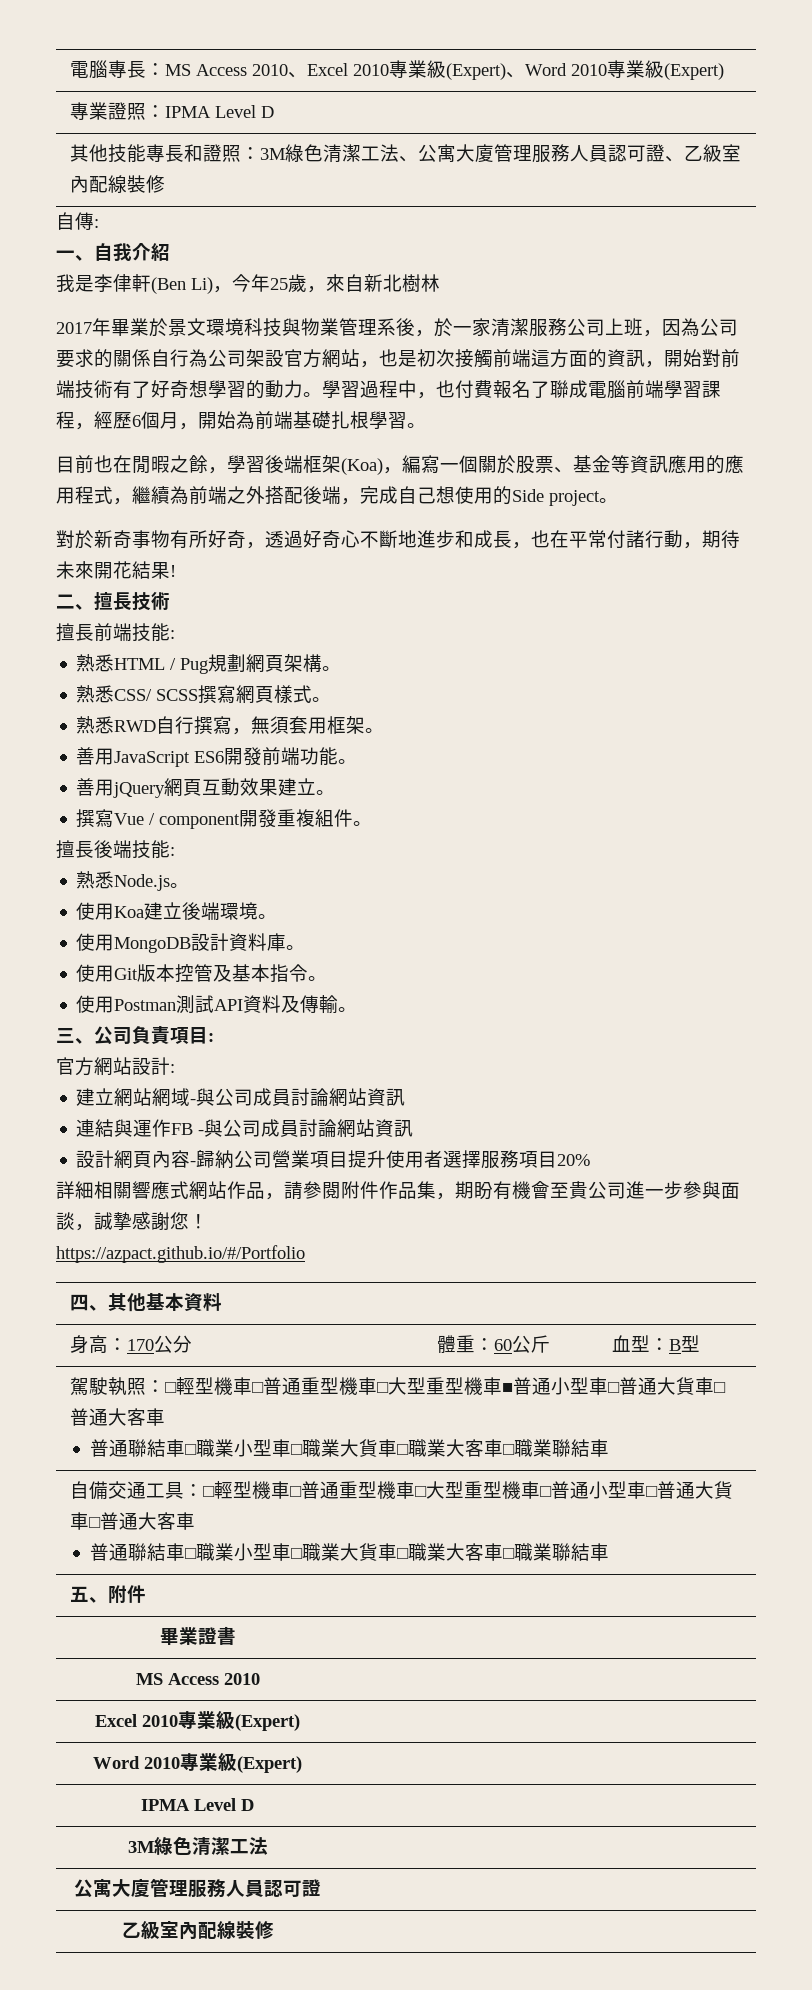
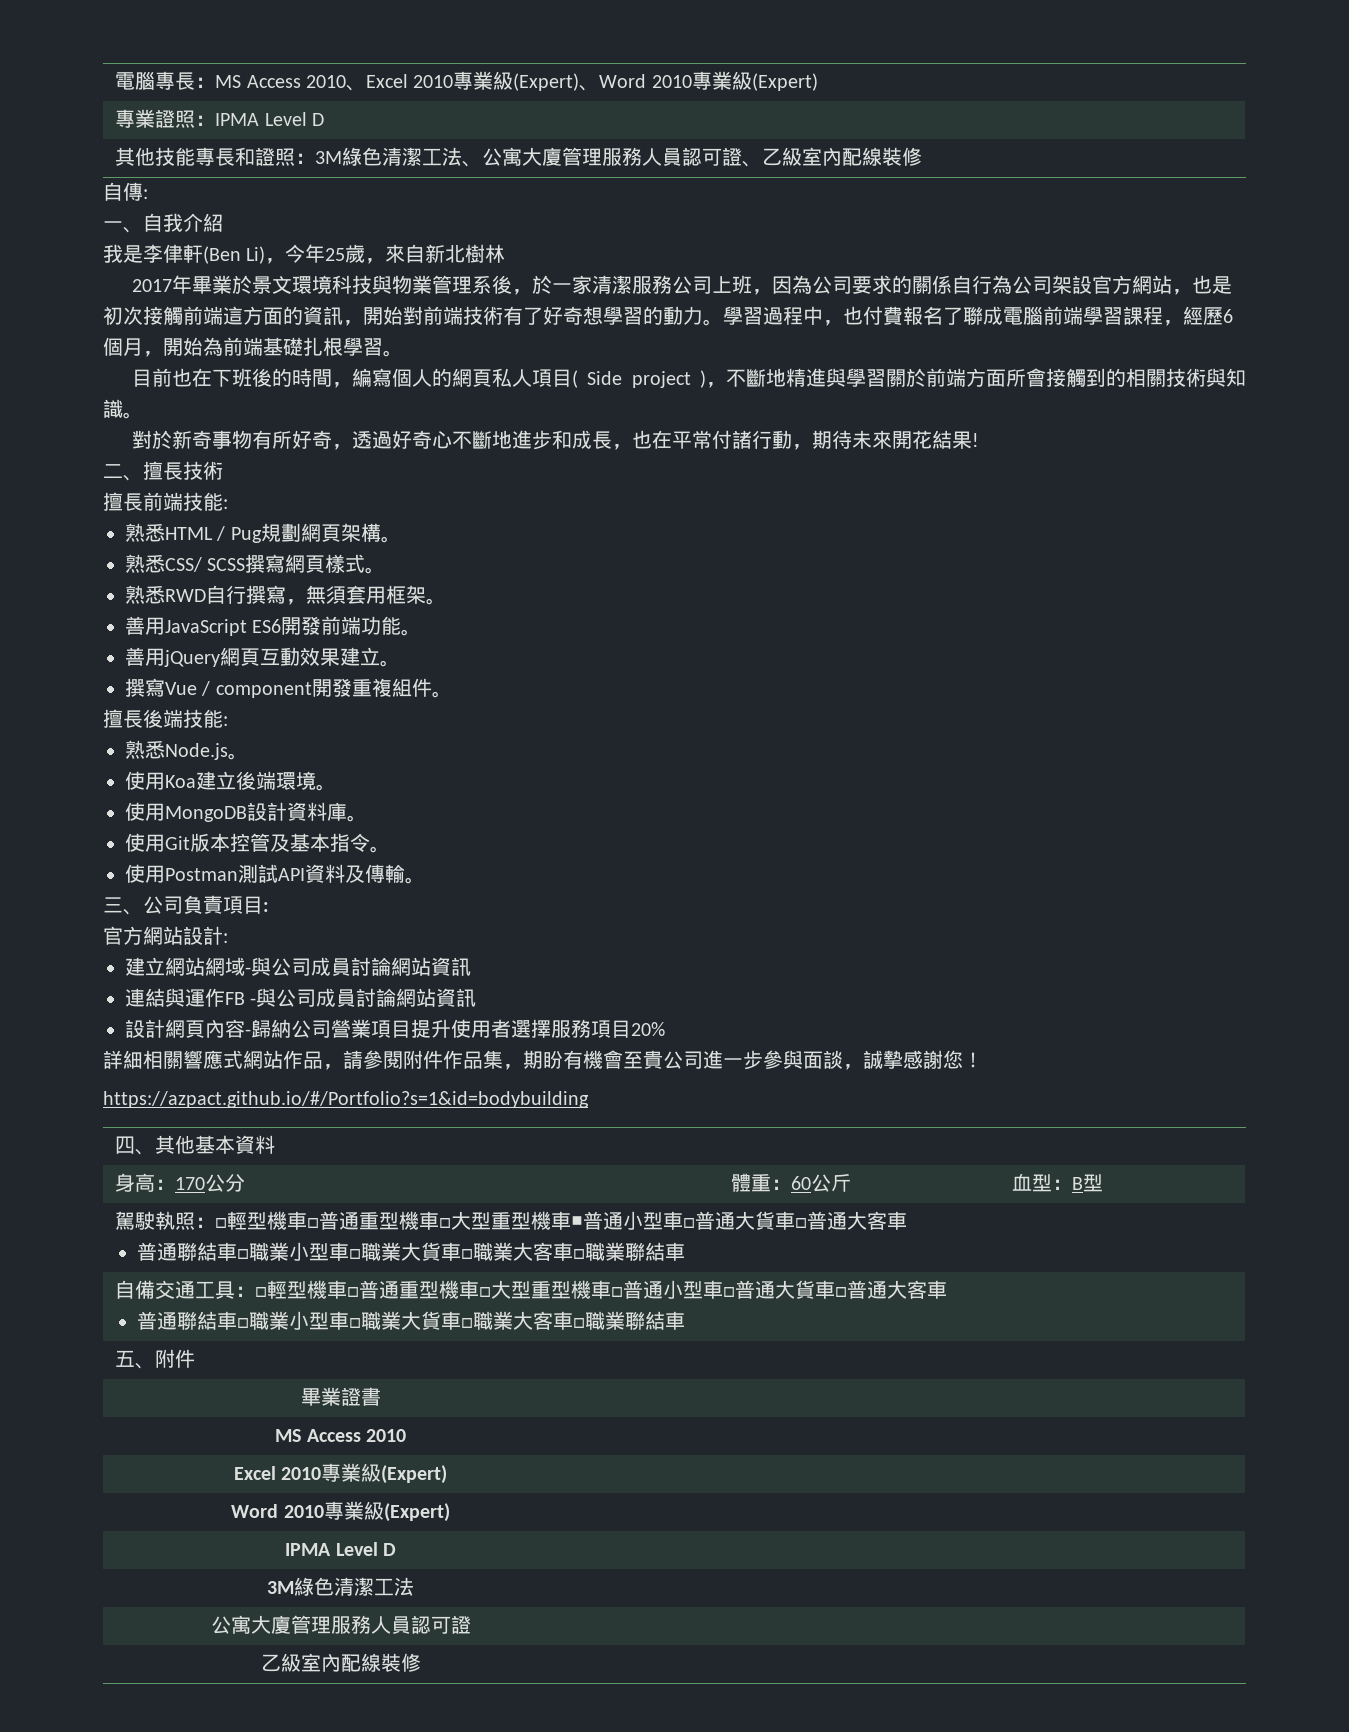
[132,455,744,475] [56,486,600,506] 閒暇之餘，學習後端框架(Koa)，編寫一個關於股票、基金等資訊應用的應用程式，繼續為前端之外搭配後端，完成自己想使用的Side project -> [211,368,1246,388] [103,399,123,418] 下班後的時間，編寫個人的網頁私人項目( Side project )，不斷地精進與學習關於前端方面所會接觸到的相關技術與知識
[56,1245,305,1263] https://azpact.github.io/#/Portfolio -> [103,1091,589,1108] https://azpact.github.io/#/Portfolio?s=1&id=bodybuilding

